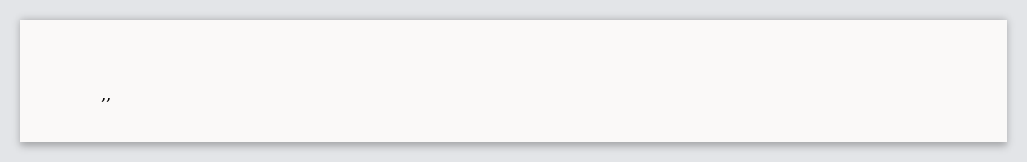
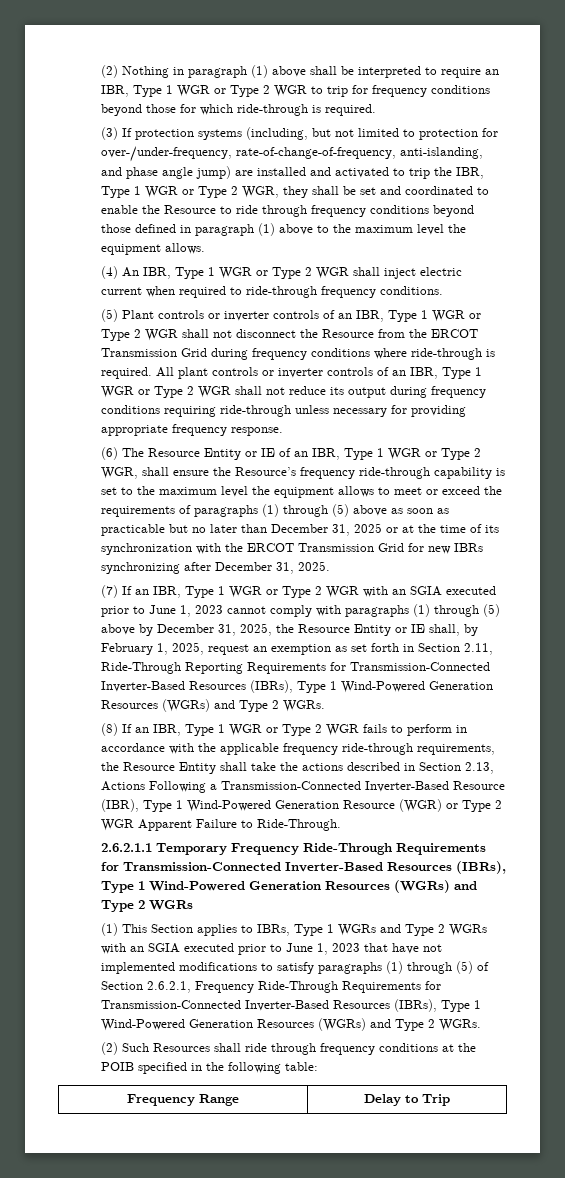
[101,98,112,102] ,, -> [101,65,500,78] [101,85,491,97] [101,104,377,116] [101,127,499,140] [101,146,484,162] [101,166,485,179] [101,186,490,198] [101,205,475,217] [101,223,467,236] [101,243,206,255] [101,266,463,279] [101,286,444,298] [101,309,482,322] [101,329,479,341] [101,348,496,360] [101,367,483,379] [101,386,487,398] [101,405,467,417] [101,424,284,436] [101,447,482,460] [101,467,506,479] [101,486,503,498] [101,504,450,517] [101,523,500,536] [101,543,484,555] [101,561,331,574] [101,585,497,598] [101,604,501,617] [101,623,479,636] [101,642,494,655] [101,662,491,674] [101,680,494,693] [101,699,326,712] [101,723,468,736] [101,743,496,755] [101,762,495,774] [101,781,506,793] [101,799,503,812] [101,819,342,831] [101,843,487,855] [101,861,507,874] [101,880,478,893] [101,900,194,912] [101,923,488,936] [101,943,443,955] [101,961,490,974] [101,981,442,993] [101,999,482,1012] [101,1018,482,1031] [101,1042,477,1055] [101,1062,319,1074] [127,1094,239,1106] [364,1094,450,1106] (2) Nothing in paragraph (1) above shall be interpreted to require an IBR, Type 1 WGR or Type 2 WGR to trip for frequency conditions beyond those for which ride-through is required. // (3) If protection systems (including, but not limited to protection for over-/under-frequency, rate-of-change-of-frequency, anti-islanding, and phase angle jump) are installed and activated to trip the IBR, Type 1 WGR or Type 2 WGR, they shall be set and coordinated to enable the Resource to ride through frequency conditions beyond those defined in paragraph (1) above to the maximum level the equipment allows. // (4) An IBR, Type 1 WGR or Type 2 WGR shall inject electric current when required to ride-through frequency conditions. // (5) Plant controls or inverter controls of an IBR, Type 1 WGR or Type 2 WGR shall not disconnect the Resource from the ERCOT Transmission Grid during frequency conditions where ride-through is required. All plant controls or inverter controls of an IBR, Type 1 WGR or Type 2 WGR shall not reduce its output during frequency conditions requiring ride-through unless necessary for providing appropriate frequency response. // (6) The Resource Entity or IE of an IBR, Type 1 WGR or Type 2 WGR, shall ensure the Resource’s frequency ride-through capability is set to the maximum level the equipment allows to meet or exceed the requirements of paragraphs (1) through (5) above as soon as practicable but no later than December 31, 2025 or at the time of its synchronization with the ERCOT Transmission Grid for new IBRs synchronizing after December 31, 2025. // (7) If an IBR, Type 1 WGR or Type 2 WGR with an SGIA executed prior to June 1, 2023 cannot comply with paragraphs (1) through (5) above by December 31, 2025, the Resource Entity or IE shall, by February 1, 2025, request an exemption as set forth in Section 2.11, Ride-Through Reporting Requirements for Transmission-Connected Inverter-Based Resources (IBRs), Type 1 Wind-Powered Generation Resources (WGRs) and Type 2 WGRs. // (8) If an IBR, Type 1 WGR or Type 2 WGR fails to perform in accordance with the applicable frequency ride-through requirements, the Resource Entity shall take the actions described in Section 2.13, Actions Following a Transmission-Connected Inverter-Based Resource (IBR), Type 1 Wind-Powered Generation Resource (WGR) or Type 2 WGR Apparent Failure to Ride-Through. // 2.6.2.1.1 Temporary Frequency Ride-Through Requirements for Transmission-Connected Inverter-Based Resources (IBRs), Type 1 Wind-Powered Generation Resources (WGRs) and Type 2 WGRs // (1) This Section applies to IBRs, Type 1 WGRs and Type 2 WGRs with an SGIA executed prior to June 1, 2023 that have not implemented modifications to satisfy paragraphs (1) through (5) of Section 2.6.2.1, Frequency Ride-Through Requirements for Transmission-Connected Inverter-Based Resources (IBRs), Type 1 Wind-Powered Generation Resources (WGRs) and Type 2 WGRs. // (2) Such Resources shall ride through frequency conditions at the POIB specified in the following table: // Frequency Range | Delay to Trip

